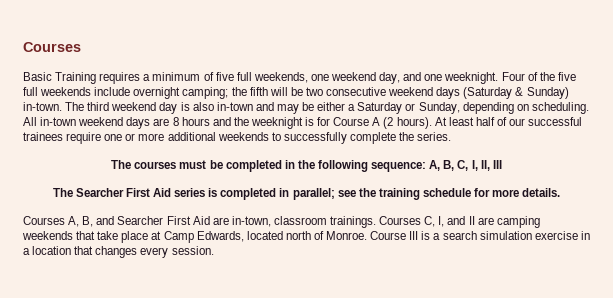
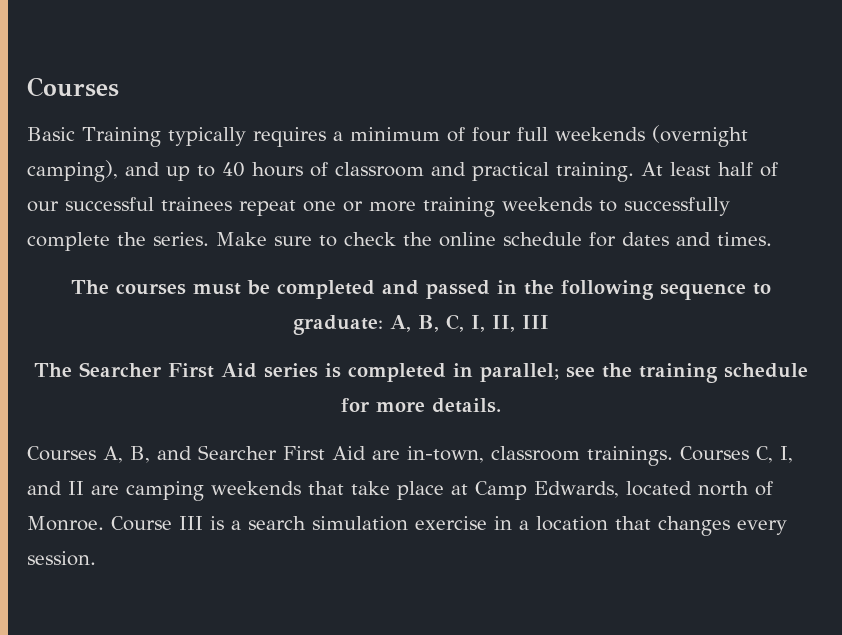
(97, 78) none -> [167,127,246,146] typically
[215,72,576,84] [23,87,569,99] [23,102,589,114] [23,117,432,129] five full weekends, one weekend day, and one weeknight. Four of the five full weekends include overnight camping; the fifth will be two consecutive weekend days (Saturday & Sunday) in-town. The third weekend day is also in-town and may be either a Saturday or Sunday, depending on scheduling. All in-town weekend days are 8 hours and the weeknight is for Course A (2 hours). -> [471,125,748,147] [27,160,634,182] four full weekends (overnight camping), and up to 40 hours of classroom and practical training.
[66,132,102,144] require -> [239,200,296,216] repeat
[167,132,216,141] additional -> [423,197,495,217] training
(452, 136) none -> [216,232,772,247] Make sure to check the online schedule for dates and times.
(282, 166) none -> [382,280,490,299] and passed
[371,162,427,172] sequence: -> [660,283,771,300] [293,315,383,335] sequence to graduate:

